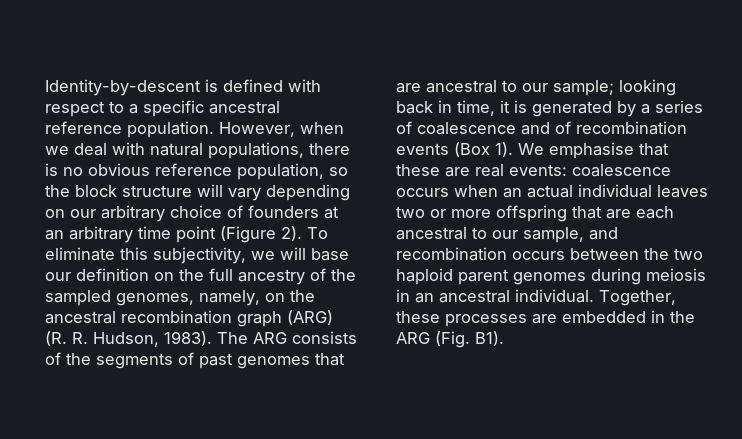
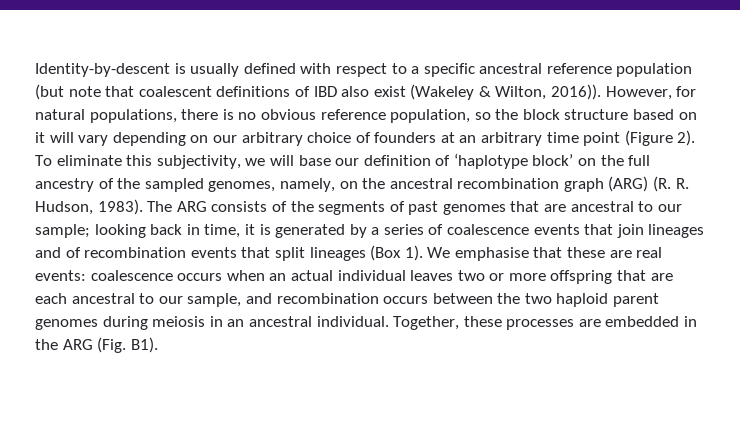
(218, 85) none -> [190,63,240,77] usually
[127,121,344,138] [45,142,145,156] population. However, when we deal with -> [616,63,693,77] [35,84,697,100] population (but note that coalescent definitions of IBD also exist (Wakeley & Wilton, 2016)). However, for
(192, 191) none -> [633,109,697,120] [35,132,45,143] based on it
(149, 274) none -> [435,153,574,169] of ‘haplotype block’
(516, 128) none -> [533,224,705,238] events that join lineages
(449, 149) none -> [241,247,366,261] that split lineages

